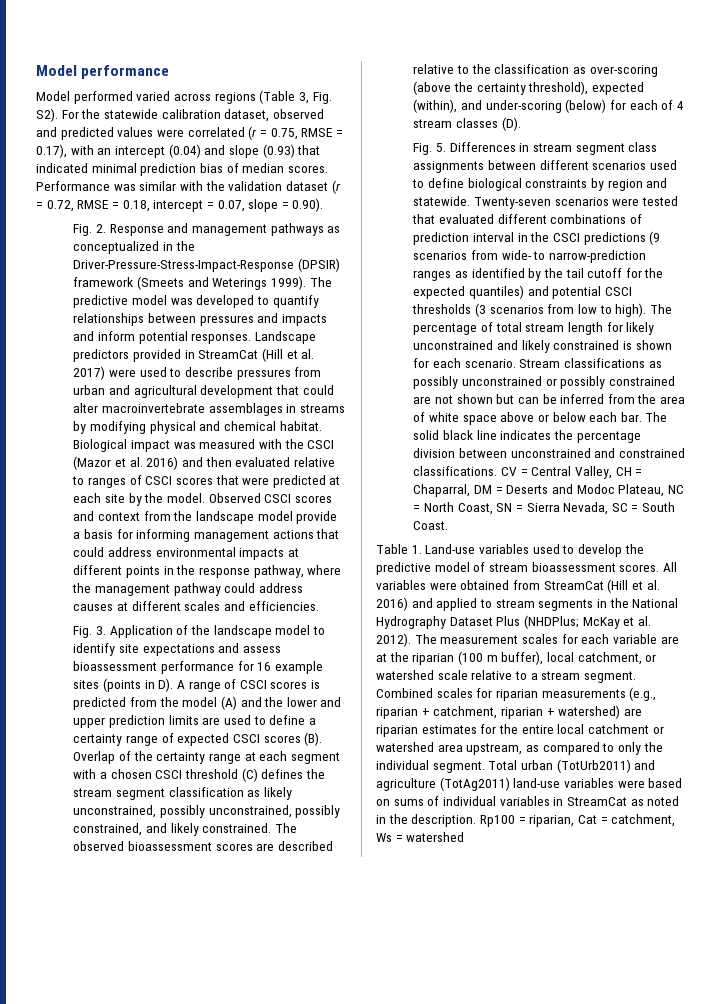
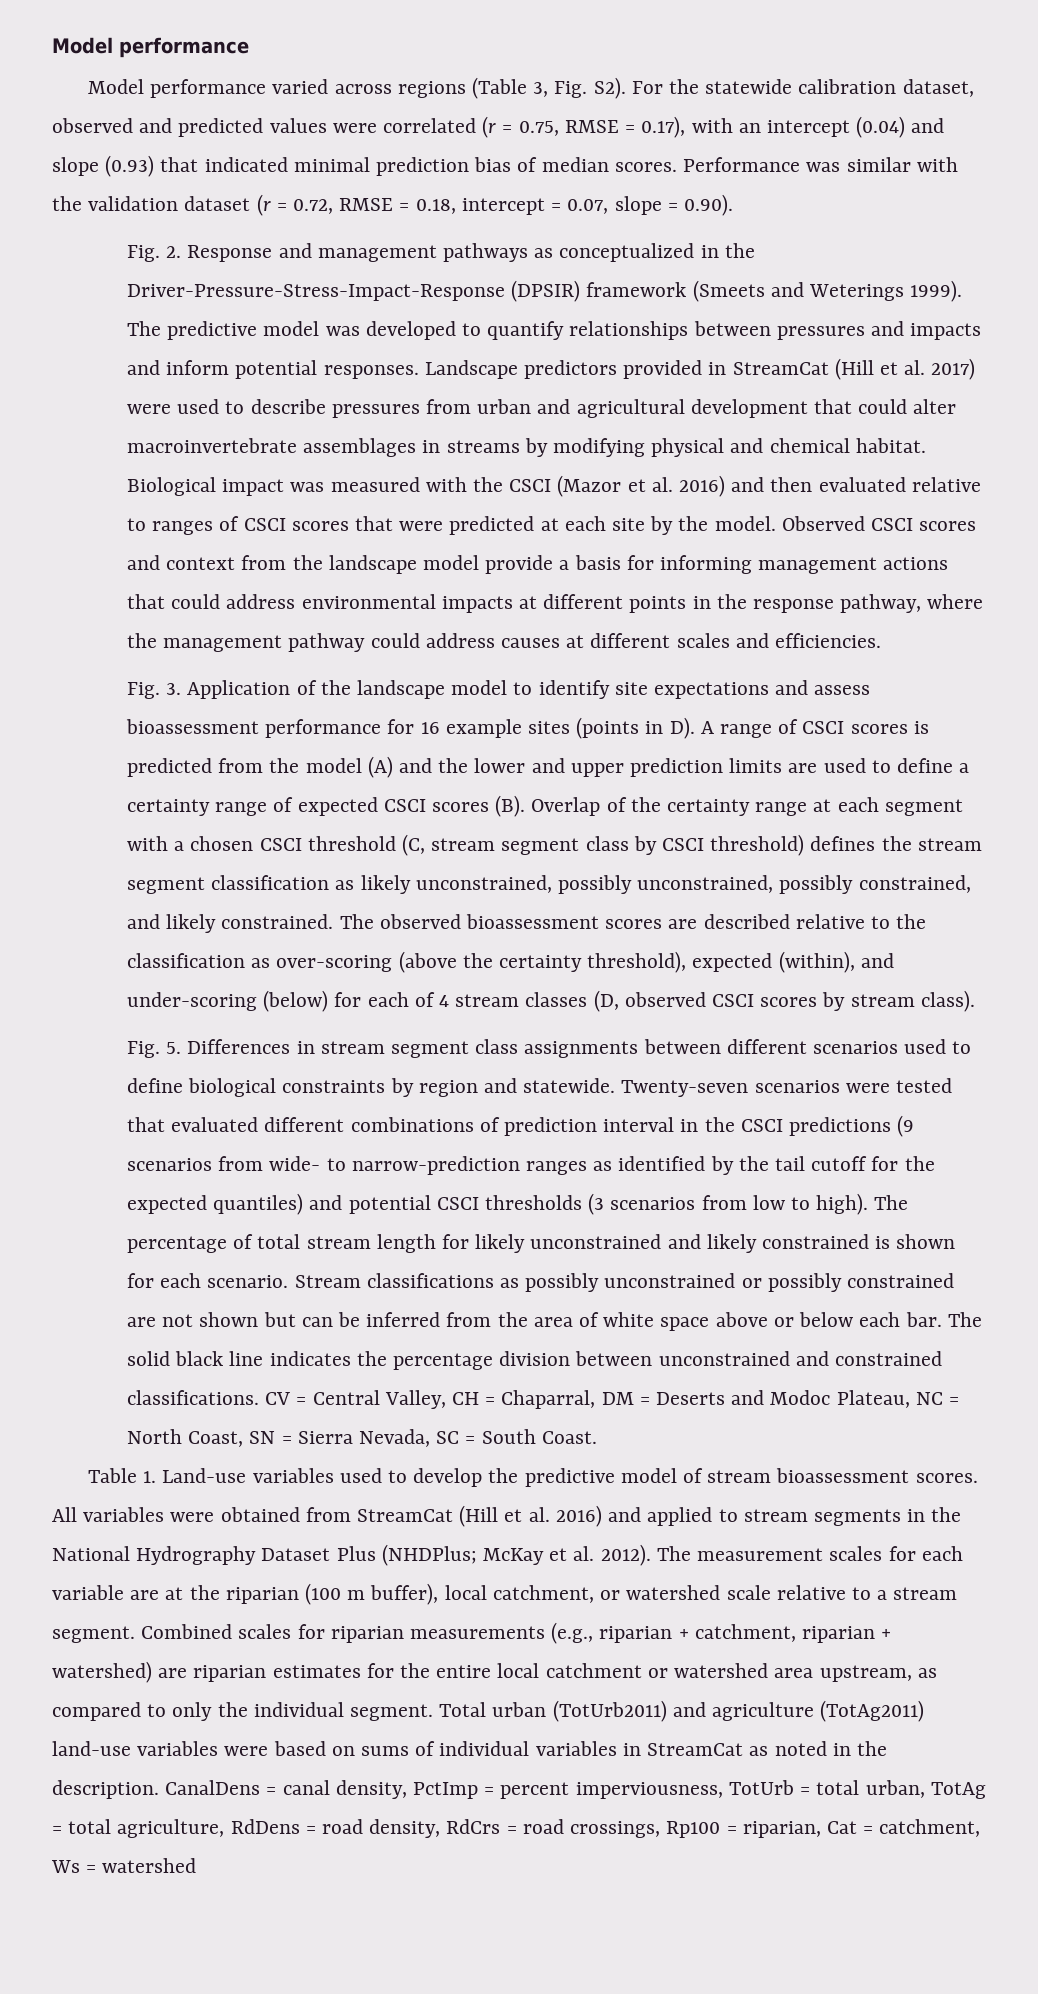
[73,91,133,104] performed -> [150,79,267,98] performance
[241,768,258,782] (C) -> [402,834,805,856] (C, stream segment class by CSCI threshold)
[501,117,521,131] (D). -> [593,990,975,1012] (D, observed CSCI scores by stream class).
(477, 820) none -> [165,1780,986,1799] [52,1819,661,1838] CanalDens = canal density, PctImp = percent imperviousness, TotUrb = total urban, TotAg = total agriculture, RdDens = road density, RdCrs = road crossings,

